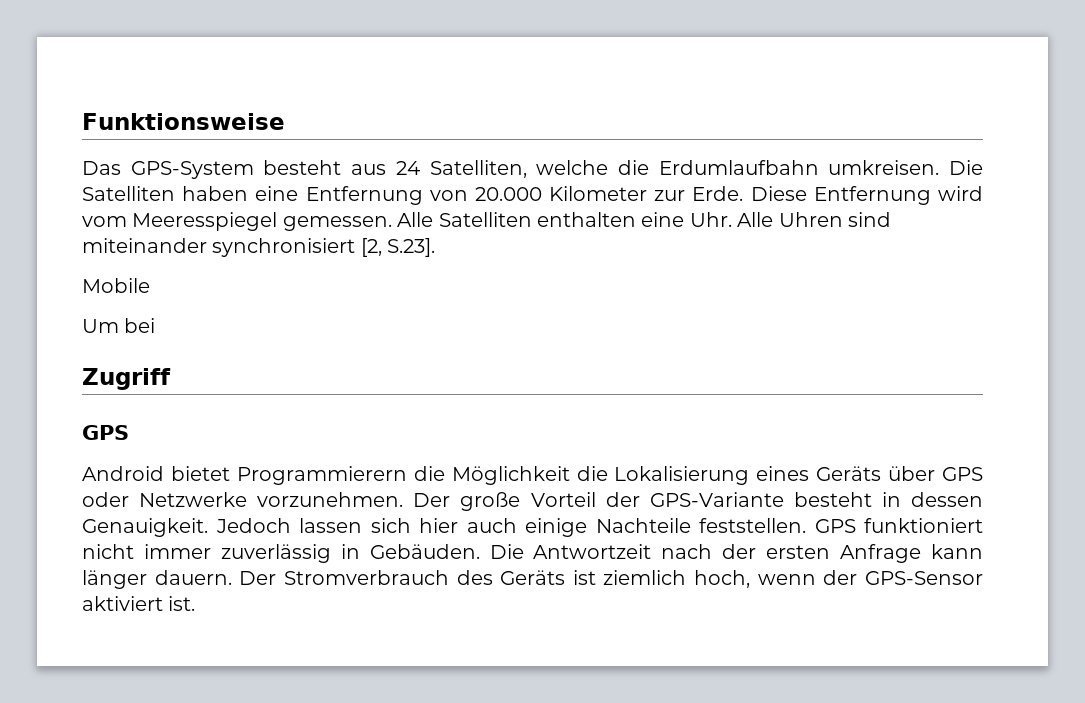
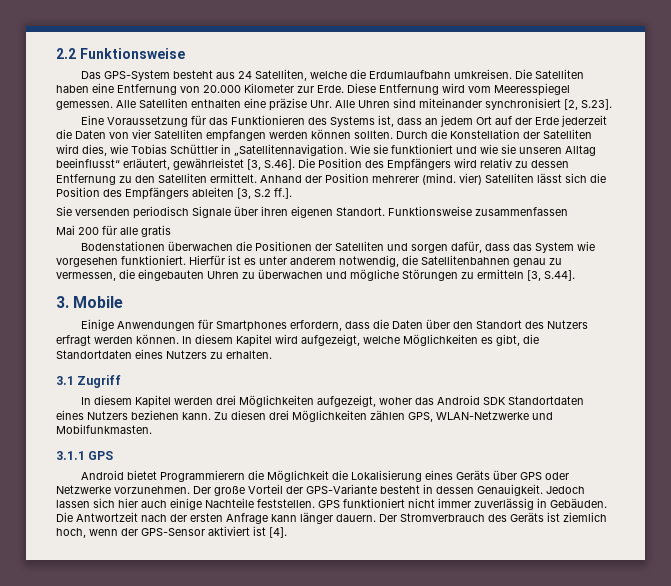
(82, 121) none -> [56,48,76,59] 2.2
(685, 219) none -> [269,98,307,111] präzise
[82,278,150,293] [82,318,156,333] [82,368,171,390] Mobile // Um bei // Zugriff // -> [81,115,608,127] [56,129,592,142] [56,144,596,156] [56,158,569,171] [56,173,606,185] [56,187,292,200] [56,206,568,219] [56,225,171,237] [81,241,596,253] [56,255,562,267] [56,269,575,281] [56,296,124,308] [81,319,589,332] [56,334,539,347] [56,349,272,359] [56,375,122,388] [81,395,585,408] [56,410,553,422] [56,424,152,434] [56,451,85,460] Eine Voraussetzung für das Funktionieren des Systems ist, dass an jedem Ort auf der Erde jederzeit die Daten von vier Satelliten empfangen werden können sollten. Durch die Konstellation der Satelliten wird dies, wie Tobias Schüttler in „Satellitennavigation. Wie sie funktioniert und wie sie unseren Alltag beeinflusst“ erläutert, gewährleistet [3, S.46]. Die Position des Empfängers wird relativ zu dessen Entfernung zu den Satelliten ermittelt. Anhand der Position mehrerer (mind. vier) Satelliten lässt sich die Position des Empfängers ableiten [3, S.2 ff.]. // Sie versenden periodisch Signale über ihren eigenen Standort. Funktionsweise zusammenfassen // Mai 200 für alle gratis // Bodenstationen überwachen die Positionen der Satelliten und sorgen dafür, dass das System wie vorgesehen funktioniert. Hierfür ist es unter anderem notwendig, die Satellitenbahnen genau zu vermessen, die eingebauten Uhren zu überwachen und mögliche Störungen zu ermitteln [3, S.44]. // 3. Mobile // Einige Anwendungen für Smartphones erfordern, dass die Daten über den Standort des Nutzers erfragt werden können. In diesem Kapitel wird aufgezeigt, welche Möglichkeiten es gibt, die Standortdaten eines Nutzers zu erhalten. // 3.1 Zugriff // In diesem Kapitel werden drei Möglichkeiten aufgezeigt, woher das Android SDK Standortdaten eines Nutzers beziehen kann. Zu diesen drei Möglichkeiten zählen GPS, WLAN-Netzwerke und Mobilfunkmasten. // 3.1.1
[168,596,196,611] ist. -> [253,526,287,538] ist [4].

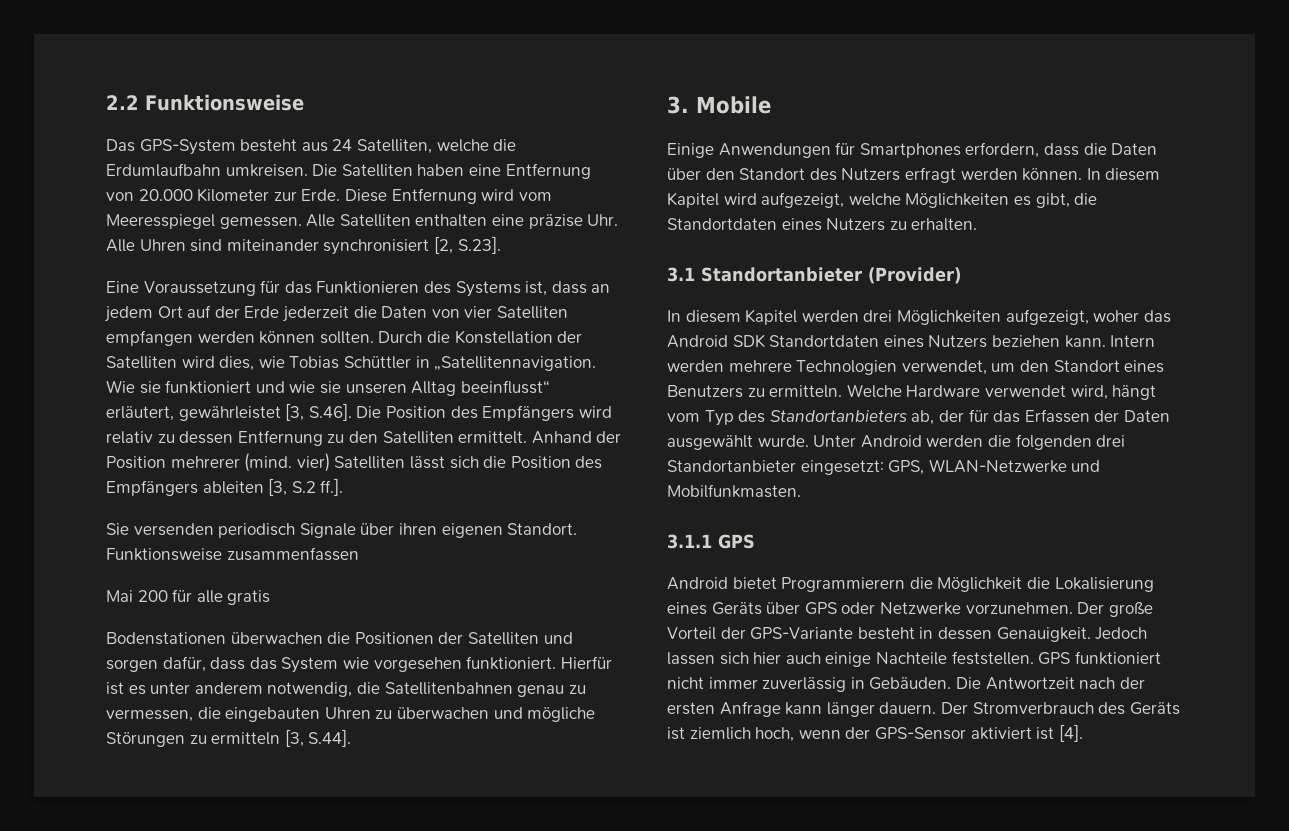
[77,375,122,388] Zugriff -> [701,267,961,284] Standortanbieter (Provider)
[214,410,405,422] Zu diesen drei Möglichkeiten zählen -> [1110,335,1156,347] [667,360,1165,375] [667,384,1157,400] [667,409,1170,426] [667,434,1126,450] [667,460,884,475] Intern werden mehrere Technologien verwendet, um den Standort eines Benutzers zu ermitteln. Welche Hardware verwendet wird, hängt vom Typ des Standortanbieters ab, der für das Erfassen der Daten ausgewählt wurde. Unter Android werden die folgenden drei Standortanbieter eingesetzt:

